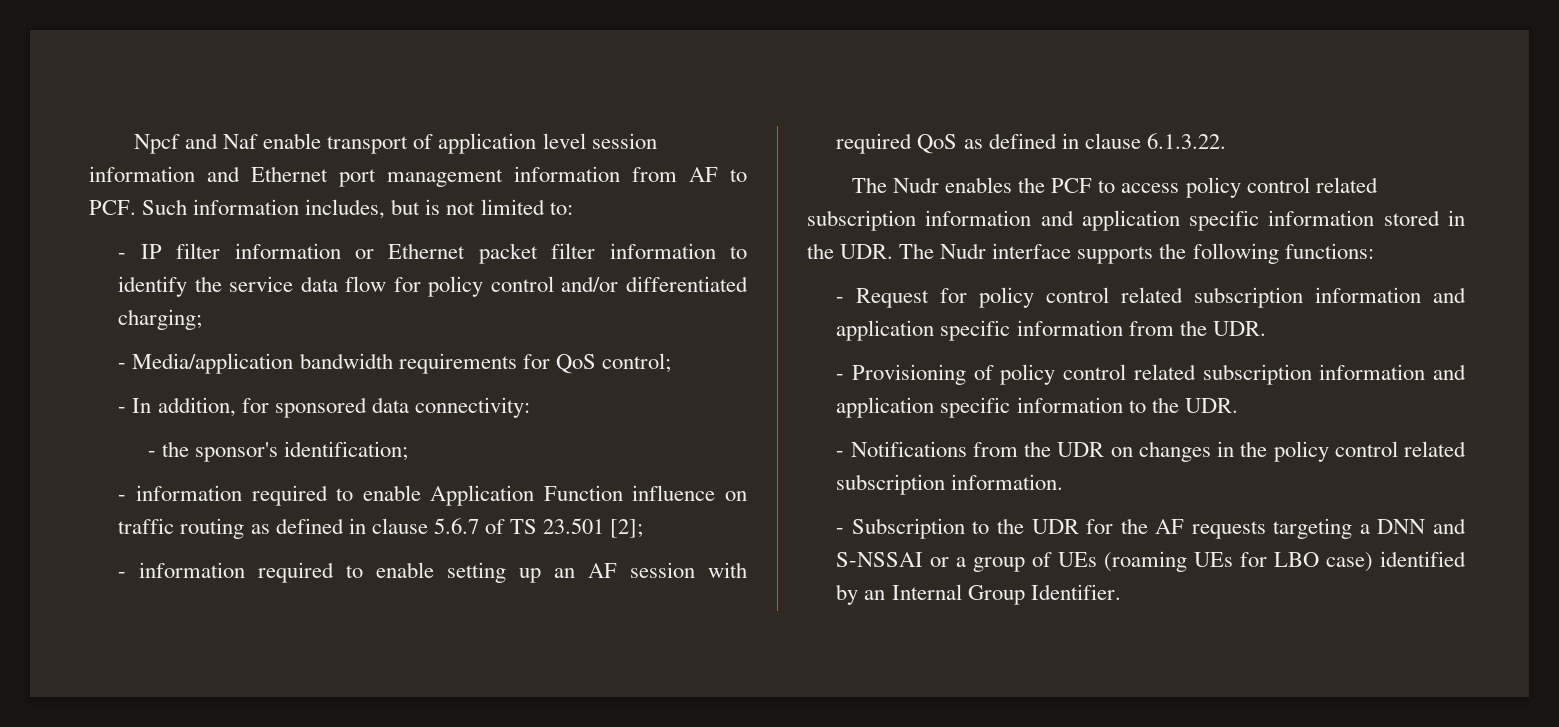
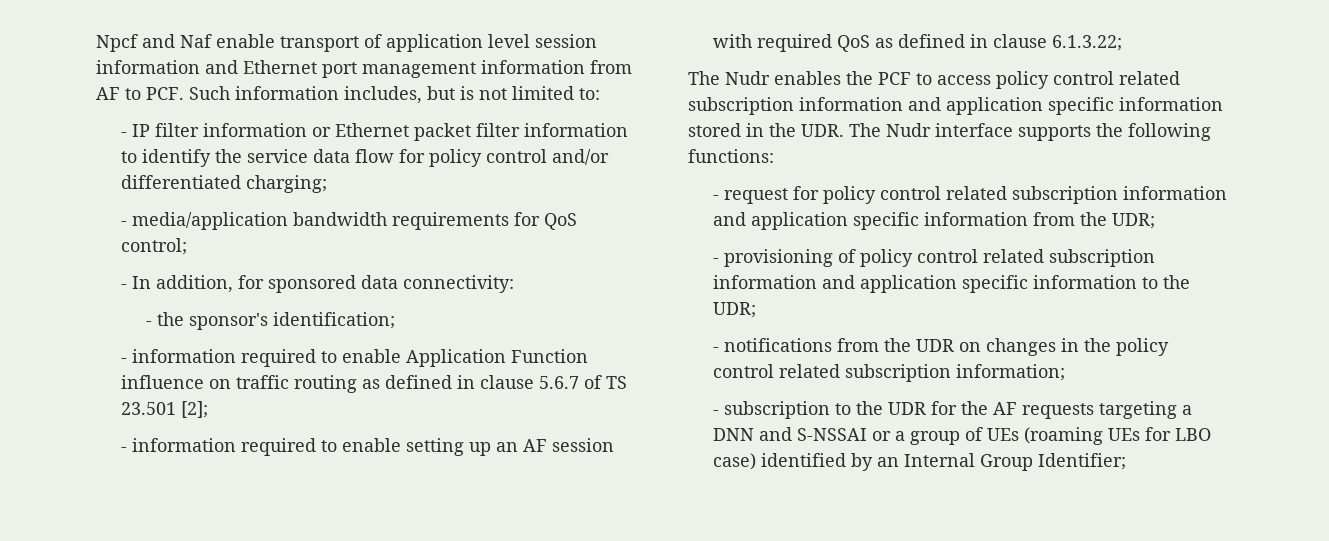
[132,353,294,374] Media/application -> [132,212,289,230] media/application
[1146,133,1226,149] 6.1.3.22. -> [1052,35,1123,51] 6.1.3.22;
[856,288,930,308] Request -> [724,188,789,204] request
[1212,321,1266,336] [836,364,967,385] UDR. // - Provisioning -> [1112,213,1156,229] [713,249,834,267] UDR; // - provisioning
[1184,398,1238,413] [836,441,967,457] UDR. // - Notifications -> [713,302,757,318] [713,338,833,352] UDR; // - notifications
[951,474,1064,490] [836,518,965,539] information. // - Subscription -> [956,364,1066,381] [713,401,831,419] information; // - subscription
[1030,584,1121,600] Identifier. -> [1038,453,1127,470] Identifier;

